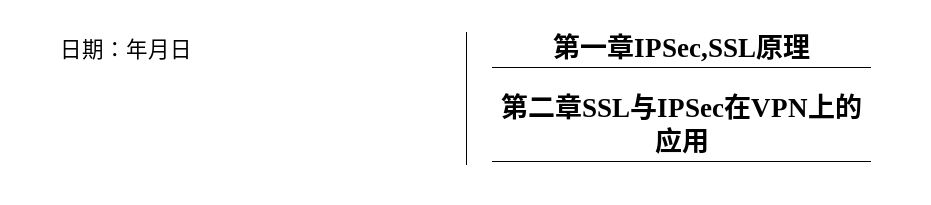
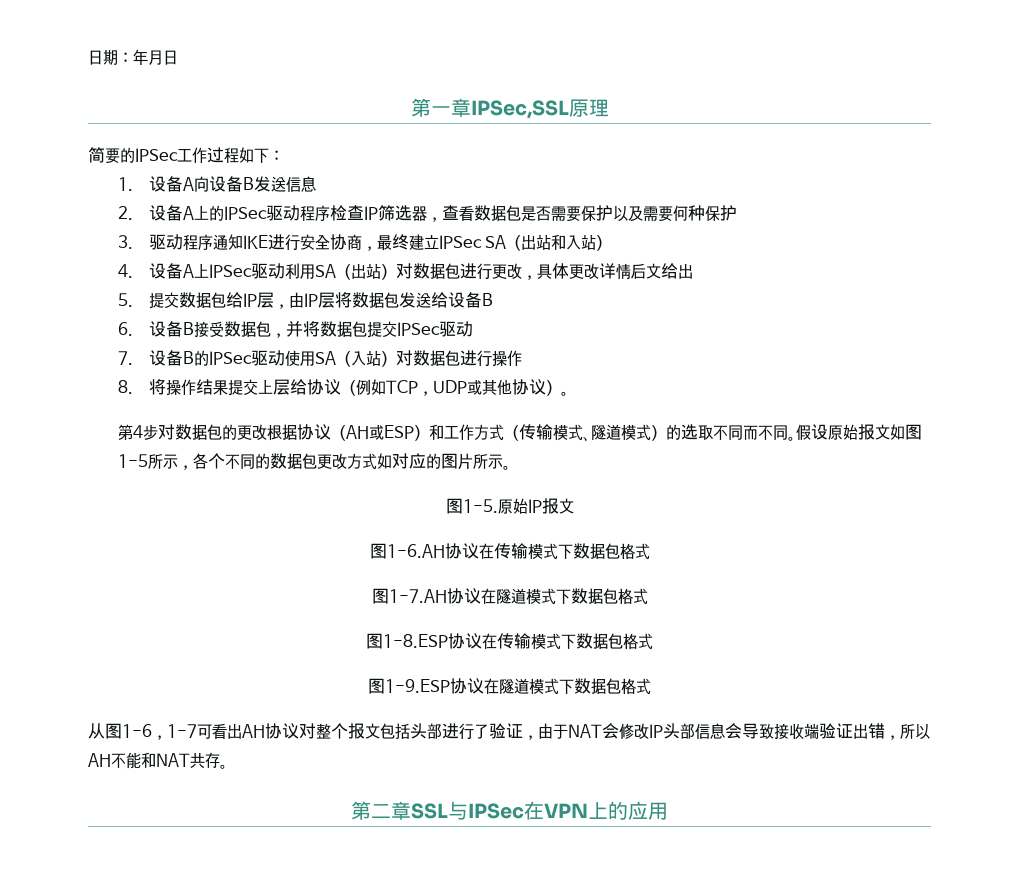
(810, 46) none -> [88,147,284,164] [118,176,316,192] [118,205,737,222] [118,234,612,251] [118,263,693,280] [118,292,493,309] [118,321,473,338] [118,350,522,367] [118,379,569,396] [118,424,923,442] [118,453,512,470] [445,498,574,514] [369,543,650,560] [371,588,648,605] [366,633,653,650] [368,678,651,695] [88,723,930,740] [88,752,228,769] // 简要的IPSec工作过程如下： // 1.设备A向设备B发送信息 // 2.设备A上的IPSec驱动程序检查IP筛选器，查看数据包是否需要保护以及需要何种保护 // 3.驱动程序通知IKE进行安全协商，最终建立IPSec SA（出站和入站） // 4.设备A上IPSec驱动利用SA（出站）对数据包进行更改，具体更改详情后文给出 // 5.提交数据包给IP层，由IP层将数据包发送给设备B // 6.设备B接受数据包，并将数据包提交IPSec驱动 // 7.设备B的IPSec驱动使用SA（入站）对数据包进行操作 // 8.将操作结果提交上层给协议（例如TCP，UDP或其他协议）。 // 第4步对数据包的更改根据协议（AH或ESP）和工作方式（传输模式、隧道模式）的选取不同而不同。假设原始报文如图1-5所示，各个不同的数据包更改方式如对应的图片所示。 // 图1-5.原始IP报文 // 图1-6.AH协议在传输模式下数据包格式 // 图1-7.AH协议在隧道模式下数据包格式 // 图1-8.ESP协议在传输模式下数据包格式 // 图1-9.ESP协议在隧道模式下数据包格式 // 从图1-6，1-7可看出AH协议对整个报文包括头部进行了验证，由于NAT会修改IP头部信息会导致接收端验证出错，所以AH不能和NAT共存。

